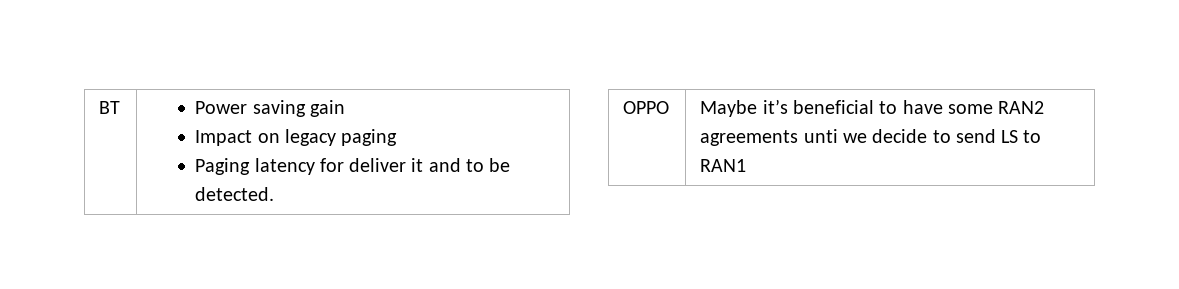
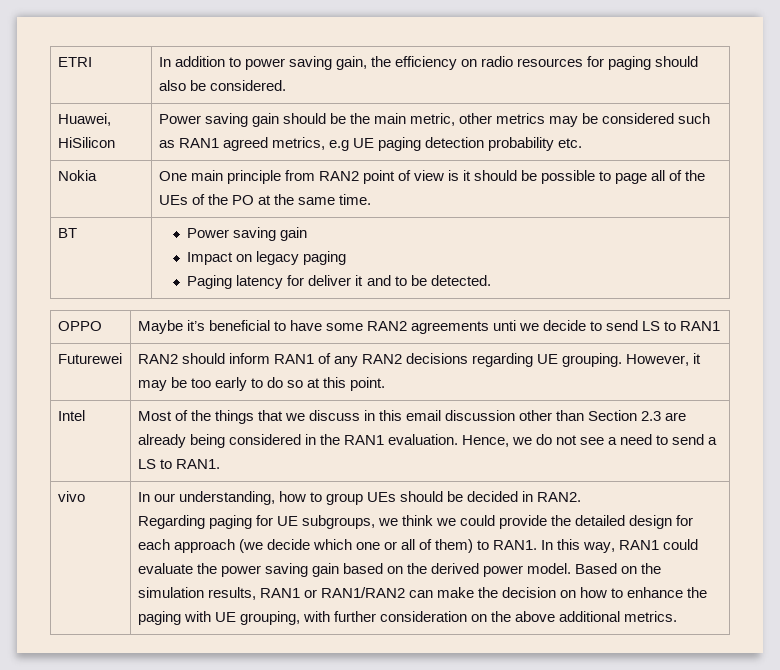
(99, 107) none -> [57,57,92,67] [158,56,699,70] [158,80,286,91] [57,113,111,126] [57,137,115,148] [158,113,711,127] [158,137,583,151] [57,170,97,181] [158,170,706,184] [158,194,371,205] ETRI | In addition to power saving gain, the efficiency on radio resources for paging should also be considered. // Huawei, HiSilicon | Power saving gain should be the main metric, other metrics may be considered such as RAN1 agreed metrics, e.g UE paging detection probability etc. // Nokia | One main principle from RAN2 point of view is it should be possible to page all of the UEs of the PO at the same time. //
(747, 165) none -> [57,353,122,364] [137,353,702,367] [137,377,386,391] [57,410,85,421] [137,410,687,424] [137,434,718,448] [137,459,220,469] [57,491,85,502] [137,491,582,505] [137,515,694,529] [137,539,699,553] [137,563,662,577] [137,587,708,600] [137,611,678,625] // Futurewei | RAN2 should inform RAN1 of any RAN2 decisions regarding UE grouping. However, it may be too early to do so at this point. // Intel | Most of the things that we discuss in this email discussion other than Section 2.3 are already being considered in the RAN1 evaluation. Hence, we do not see a need to send a LS to RAN1. // vivo | In our understanding, how to group UEs should be decided in RAN2. // Regarding paging for UE subgroups, we think we could provide the detailed design for each approach (we decide which one or all of them) to RAN1. In this way, RAN1 could evaluate the power saving gain based on the derived power model. Based on the simulation results, RAN1 or RAN1/RAN2 can make the decision on how to enhance the paging with UE grouping, with further consideration on the above additional metrics.

